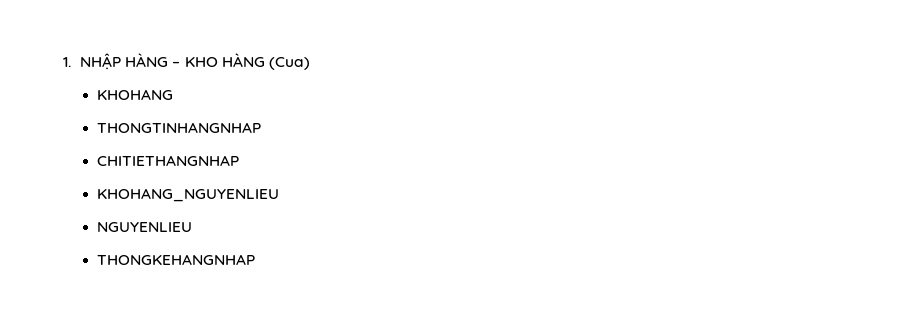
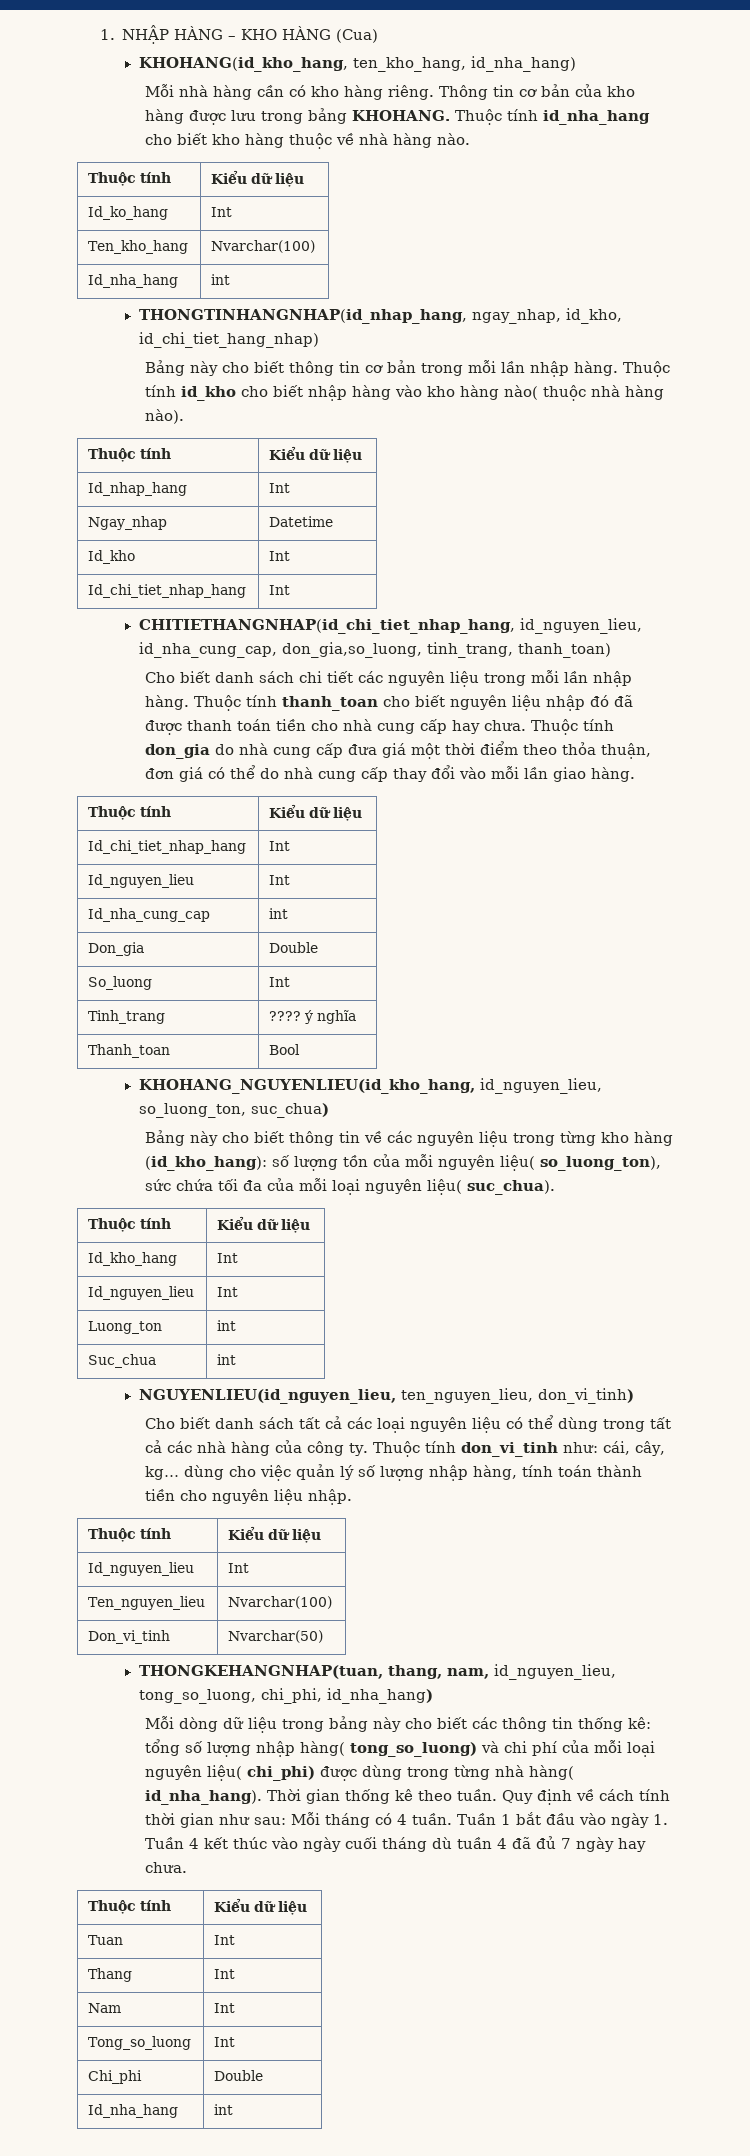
[97,89,174,100] [97,122,262,133] [97,155,240,166] [97,188,280,202] [97,222,193,232] [97,254,256,265] KHOHANG // THONGTINHANGNHAP // CHITIETHANGNHAP // KHOHANG_NGUYENLIEU // NGUYENLIEU // THONGKEHANGNHAP -> [138,56,576,72] [144,84,635,100] [144,108,650,125] [144,133,470,149] [88,172,172,186] [211,170,305,187] [88,206,169,220] [211,207,233,217] [88,240,189,254] [211,240,316,253] [88,274,179,288] [211,274,231,285] [138,308,622,324] [138,332,319,348] [144,360,670,377] [144,385,664,401] [144,409,184,424] [88,448,172,462] [269,446,363,463] [88,482,188,496] [269,483,291,493] [88,516,168,530] [269,516,334,527] [88,550,136,564] [269,551,291,561] [88,584,247,598] [269,585,291,595] [138,618,642,634] [138,642,611,658] [144,670,632,687] [144,695,633,711] [144,719,614,735] [144,741,651,759] [144,765,635,782] [88,806,172,820] [269,804,363,821] [88,840,247,854] [269,841,291,851] [88,874,195,888] [269,875,291,885] [88,908,211,922] [269,908,289,919] [88,942,145,956] [269,942,319,953] [88,976,153,990] [269,977,291,987] [88,1010,166,1024] [269,1010,357,1024] [88,1044,171,1058] [269,1044,301,1055] [138,1078,602,1094] [138,1103,329,1118] [144,1130,673,1147] [144,1154,661,1171] [144,1178,555,1195] [88,1218,172,1232] [217,1216,311,1233] [88,1252,178,1266] [217,1253,239,1263] [88,1286,195,1300] [217,1287,239,1297] [88,1321,163,1334] [217,1320,237,1331] [88,1354,157,1368] [217,1354,237,1365] [138,1388,634,1404] [144,1415,671,1433] [144,1440,665,1457] [144,1464,642,1481] [144,1489,352,1505] [88,1528,172,1542] [228,1526,322,1543] [88,1562,195,1576] [228,1563,250,1573] [88,1596,206,1610] [228,1596,333,1609] [88,1630,171,1644] [228,1630,324,1643] [138,1664,616,1680] [138,1688,433,1704] [144,1716,651,1733] [144,1739,655,1757] [144,1765,574,1781] [144,1789,670,1805] [144,1812,668,1828] [144,1836,646,1852] [144,1862,187,1873] [88,1900,172,1914] [214,1898,308,1915] [88,1935,124,1945] [214,1935,236,1945] [88,1968,133,1982] [214,1969,236,1979] [88,2003,122,2013] [214,2003,236,2013] [88,2036,192,2050] [214,2037,236,2047] [88,2070,143,2084] [214,2070,264,2081] [88,2104,179,2118] [214,2104,234,2115] KHOHANG(id_kho_hang, ten_kho_hang, id_nha_hang) // Mỗi nhà hàng cần có kho hàng riêng. Thông tin cơ bản của kho hàng được lưu trong bảng KHOHANG. Thuộc tính id_nha_hang cho biết kho hàng thuộc về nhà hàng nào. // Thuộc tính | Kiểu dữ liệu // Id_ko_hang | Int // Ten_kho_hang | Nvarchar(100) // Id_nha_hang | int // THONGTINHANGNHAP(id_nhap_hang, ngay_nhap, id_kho, id_chi_tiet_hang_nhap) // Bảng này cho biết thông tin cơ bản trong mỗi lần nhập hàng. Thuộc tính id_kho cho biết nhập hàng vào kho hàng nào( thuộc nhà hàng nào). // Thuộc tính | Kiểu dữ liệu // Id_nhap_hang | Int // Ngay_nhap | Datetime // Id_kho | Int // Id_chi_tiet_nhap_hang | Int // CHITIETHANGNHAP(id_chi_tiet_nhap_hang, id_nguyen_lieu, id_nha_cung_cap, don_gia,so_luong, tinh_trang, thanh_toan) // Cho biết danh sách chi tiết các nguyên liệu trong mỗi lần nhập hàng. Thuộc tính thanh_toan cho biết nguyên liệu nhập đó đã được thanh toán tiền cho nhà cung cấp hay chưa. Thuộc tính don_gia do nhà cung cấp đưa giá một thời điểm theo thỏa thuận, đơn giá có thể do nhà cung cấp thay đổi vào mỗi lần giao hàng. // Thuộc tính | Kiểu dữ liệu // Id_chi_tiet_nhap_hang | Int // Id_nguyen_lieu | Int // Id_nha_cung_cap | int // Don_gia | Double // So_luong | Int // Tinh_trang | ???? ý nghĩa // Thanh_toan | Bool // KHOHANG_NGUYENLIEU(id_kho_hang, id_nguyen_lieu, so_luong_ton, suc_chua) // Bảng này cho biết thông tin về các nguyên liệu trong từng kho hàng (id_kho_hang): số lượng tồn của mỗi nguyên liệu( so_luong_ton), sức chứa tối đa của mỗi loại nguyên liệu( suc_chua). // Thuộc tính | Kiểu dữ liệu // Id_kho_hang | Int // Id_nguyen_lieu | Int // Luong_ton | int // Suc_chua | int // NGUYENLIEU(id_nguyen_lieu, ten_nguyen_lieu, don_vi_tinh) // Cho biết danh sách tất cả các loại nguyên liệu có thể dùng trong tất cả các nhà hàng của công ty. Thuộc tính don_vi_tinh như: cái, cây, kg… dùng cho việc quản lý số lượng nhập hàng, tính toán thành tiền cho nguyên liệu nhập. // Thuộc tính | Kiểu dữ liệu // Id_nguyen_lieu | Int // Ten_nguyen_lieu | Nvarchar(100) // Don_vi_tinh | Nvarchar(50) // THONGKEHANGNHAP(tuan, thang, nam, id_nguyen_lieu, tong_so_luong, chi_phi, id_nha_hang) // Mỗi dòng dữ liệu trong bảng này cho biết các thông tin thống kê: tổng số lượng nhập hàng( tong_so_luong) và chi phí của mỗi loại nguyên liệu( chi_phi) được dùng trong từng nhà hàng( id_nha_hang). Thời gian thống kê theo tuần. Quy định về cách tính thời gian như sau: Mỗi tháng có 4 tuần. Tuần 1 bắt đầu vào ngày 1. Tuần 4 kết thúc vào ngày cuối tháng dù tuần 4 đã đủ 7 ngày hay chưa. // Thuộc tính | Kiểu dữ liệu // Tuan | Int // Thang | Int // Nam | Int // Tong_so_luong | Int // Chi_phi | Double // Id_nha_hang | int

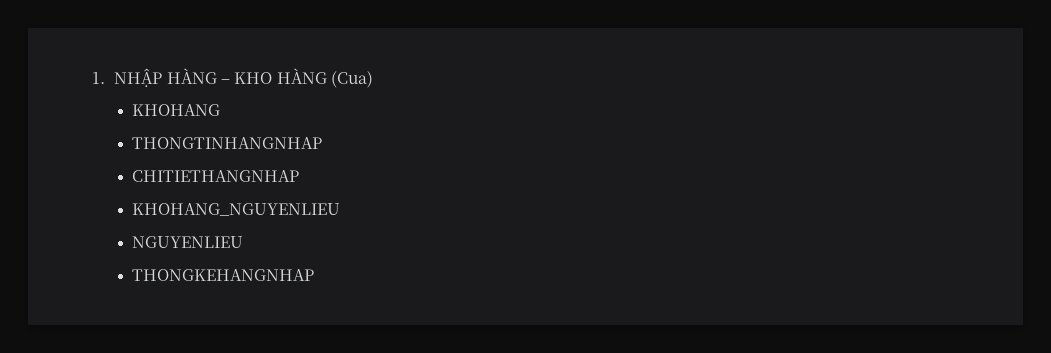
[138,56,576,72] [144,84,635,100] [144,108,650,125] [144,133,470,149] [88,172,172,186] [211,170,305,187] [88,206,169,220] [211,207,233,217] [88,240,189,254] [211,240,316,253] [88,274,179,288] [211,274,231,285] [138,308,622,324] [138,332,319,348] [144,360,670,377] [144,385,664,401] [144,409,184,424] [88,448,172,462] [269,446,363,463] [88,482,188,496] [269,483,291,493] [88,516,168,530] [269,516,334,527] [88,550,136,564] [269,551,291,561] [88,584,247,598] [269,585,291,595] [138,618,642,634] [138,642,611,658] [144,670,632,687] [144,695,633,711] [144,719,614,735] [144,741,651,759] [144,765,635,782] [88,806,172,820] [269,804,363,821] [88,840,247,854] [269,841,291,851] [88,874,195,888] [269,875,291,885] [88,908,211,922] [269,908,289,919] [88,942,145,956] [269,942,319,953] [88,976,153,990] [269,977,291,987] [88,1010,166,1024] [269,1010,357,1024] [88,1044,171,1058] [269,1044,301,1055] [138,1078,602,1094] [138,1103,329,1118] [144,1130,673,1147] [144,1154,661,1171] [144,1178,555,1195] [88,1218,172,1232] [217,1216,311,1233] [88,1252,178,1266] [217,1253,239,1263] [88,1286,195,1300] [217,1287,239,1297] [88,1321,163,1334] [217,1320,237,1331] [88,1354,157,1368] [217,1354,237,1365] [138,1388,634,1404] [144,1415,671,1433] [144,1440,665,1457] [144,1464,642,1481] [144,1489,352,1505] [88,1528,172,1542] [228,1526,322,1543] [88,1562,195,1576] [228,1563,250,1573] [88,1596,206,1610] [228,1596,333,1609] [88,1630,171,1644] [228,1630,324,1643] [138,1664,616,1680] [138,1688,433,1704] [144,1716,651,1733] [144,1739,655,1757] [144,1765,574,1781] [144,1789,670,1805] [144,1812,668,1828] [144,1836,646,1852] [144,1862,187,1873] [88,1900,172,1914] [214,1898,308,1915] [88,1935,124,1945] [214,1935,236,1945] [88,1968,133,1982] [214,1969,236,1979] [88,2003,122,2013] [214,2003,236,2013] [88,2036,192,2050] [214,2037,236,2047] [88,2070,143,2084] [214,2070,264,2081] [88,2104,179,2118] [214,2104,234,2115] KHOHANG(id_kho_hang, ten_kho_hang, id_nha_hang) // Mỗi nhà hàng cần có kho hàng riêng. Thông tin cơ bản của kho hàng được lưu trong bảng KHOHANG. Thuộc tính id_nha_hang cho biết kho hàng thuộc về nhà hàng nào. // Thuộc tính | Kiểu dữ liệu // Id_ko_hang | Int // Ten_kho_hang | Nvarchar(100) // Id_nha_hang | int // THONGTINHANGNHAP(id_nhap_hang, ngay_nhap, id_kho, id_chi_tiet_hang_nhap) // Bảng này cho biết thông tin cơ bản trong mỗi lần nhập hàng. Thuộc tính id_kho cho biết nhập hàng vào kho hàng nào( thuộc nhà hàng nào). // Thuộc tính | Kiểu dữ liệu // Id_nhap_hang | Int // Ngay_nhap | Datetime // Id_kho | Int // Id_chi_tiet_nhap_hang | Int // CHITIETHANGNHAP(id_chi_tiet_nhap_hang, id_nguyen_lieu, id_nha_cung_cap, don_gia,so_luong, tinh_trang, thanh_toan) // Cho biết danh sách chi tiết các nguyên liệu trong mỗi lần nhập hàng. Thuộc tính thanh_toan cho biết nguyên liệu nhập đó đã được thanh toán tiền cho nhà cung cấp hay chưa. Thuộc tính don_gia do nhà cung cấp đưa giá một thời điểm theo thỏa thuận, đơn giá có thể do nhà cung cấp thay đổi vào mỗi lần giao hàng. // Thuộc tính | Kiểu dữ liệu // Id_chi_tiet_nhap_hang | Int // Id_nguyen_lieu | Int // Id_nha_cung_cap | int // Don_gia | Double // So_luong | Int // Tinh_trang | ???? ý nghĩa // Thanh_toan | Bool // KHOHANG_NGUYENLIEU(id_kho_hang, id_nguyen_lieu, so_luong_ton, suc_chua) // Bảng này cho biết thông tin về các nguyên liệu trong từng kho hàng (id_kho_hang): số lượng tồn của mỗi nguyên liệu( so_luong_ton), sức chứa tối đa của mỗi loại nguyên liệu( suc_chua). // Thuộc tính | Kiểu dữ liệu // Id_kho_hang | Int // Id_nguyen_lieu | Int // Luong_ton | int // Suc_chua | int // NGUYENLIEU(id_nguyen_lieu, ten_nguyen_lieu, don_vi_tinh) // Cho biết danh sách tất cả các loại nguyên liệu có thể dùng trong tất cả các nhà hàng của công ty. Thuộc tính don_vi_tinh như: cái, cây, kg… dùng cho việc quản lý số lượng nhập hàng, tính toán thành tiền cho nguyên liệu nhập. // Thuộc tính | Kiểu dữ liệu // Id_nguyen_lieu | Int // Ten_nguyen_lieu | Nvarchar(100) // Don_vi_tinh | Nvarchar(50) // THONGKEHANGNHAP(tuan, thang, nam, id_nguyen_lieu, tong_so_luong, chi_phi, id_nha_hang) // Mỗi dòng dữ liệu trong bảng này cho biết các thông tin thống kê: tổng số lượng nhập hàng( tong_so_luong) và chi phí của mỗi loại nguyên liệu( chi_phi) được dùng trong từng nhà hàng( id_nha_hang). Thời gian thống kê theo tuần. Quy định về cách tính thời gian như sau: Mỗi tháng có 4 tuần. Tuần 1 bắt đầu vào ngày 1. Tuần 4 kết thúc vào ngày cuối tháng dù tuần 4 đã đủ 7 ngày hay chưa. // Thuộc tính | Kiểu dữ liệu // Tuan | Int // Thang | Int // Nam | Int // Tong_so_luong | Int // Chi_phi | Double // Id_nha_hang | int -> [131,104,220,116] [131,137,322,149] [131,170,299,182] [131,203,340,216] [131,236,243,248] [131,269,314,281] KHOHANG // THONGTINHANGNHAP // CHITIETHANGNHAP // KHOHANG_NGUYENLIEU // NGUYENLIEU // THONGKEHANGNHAP

